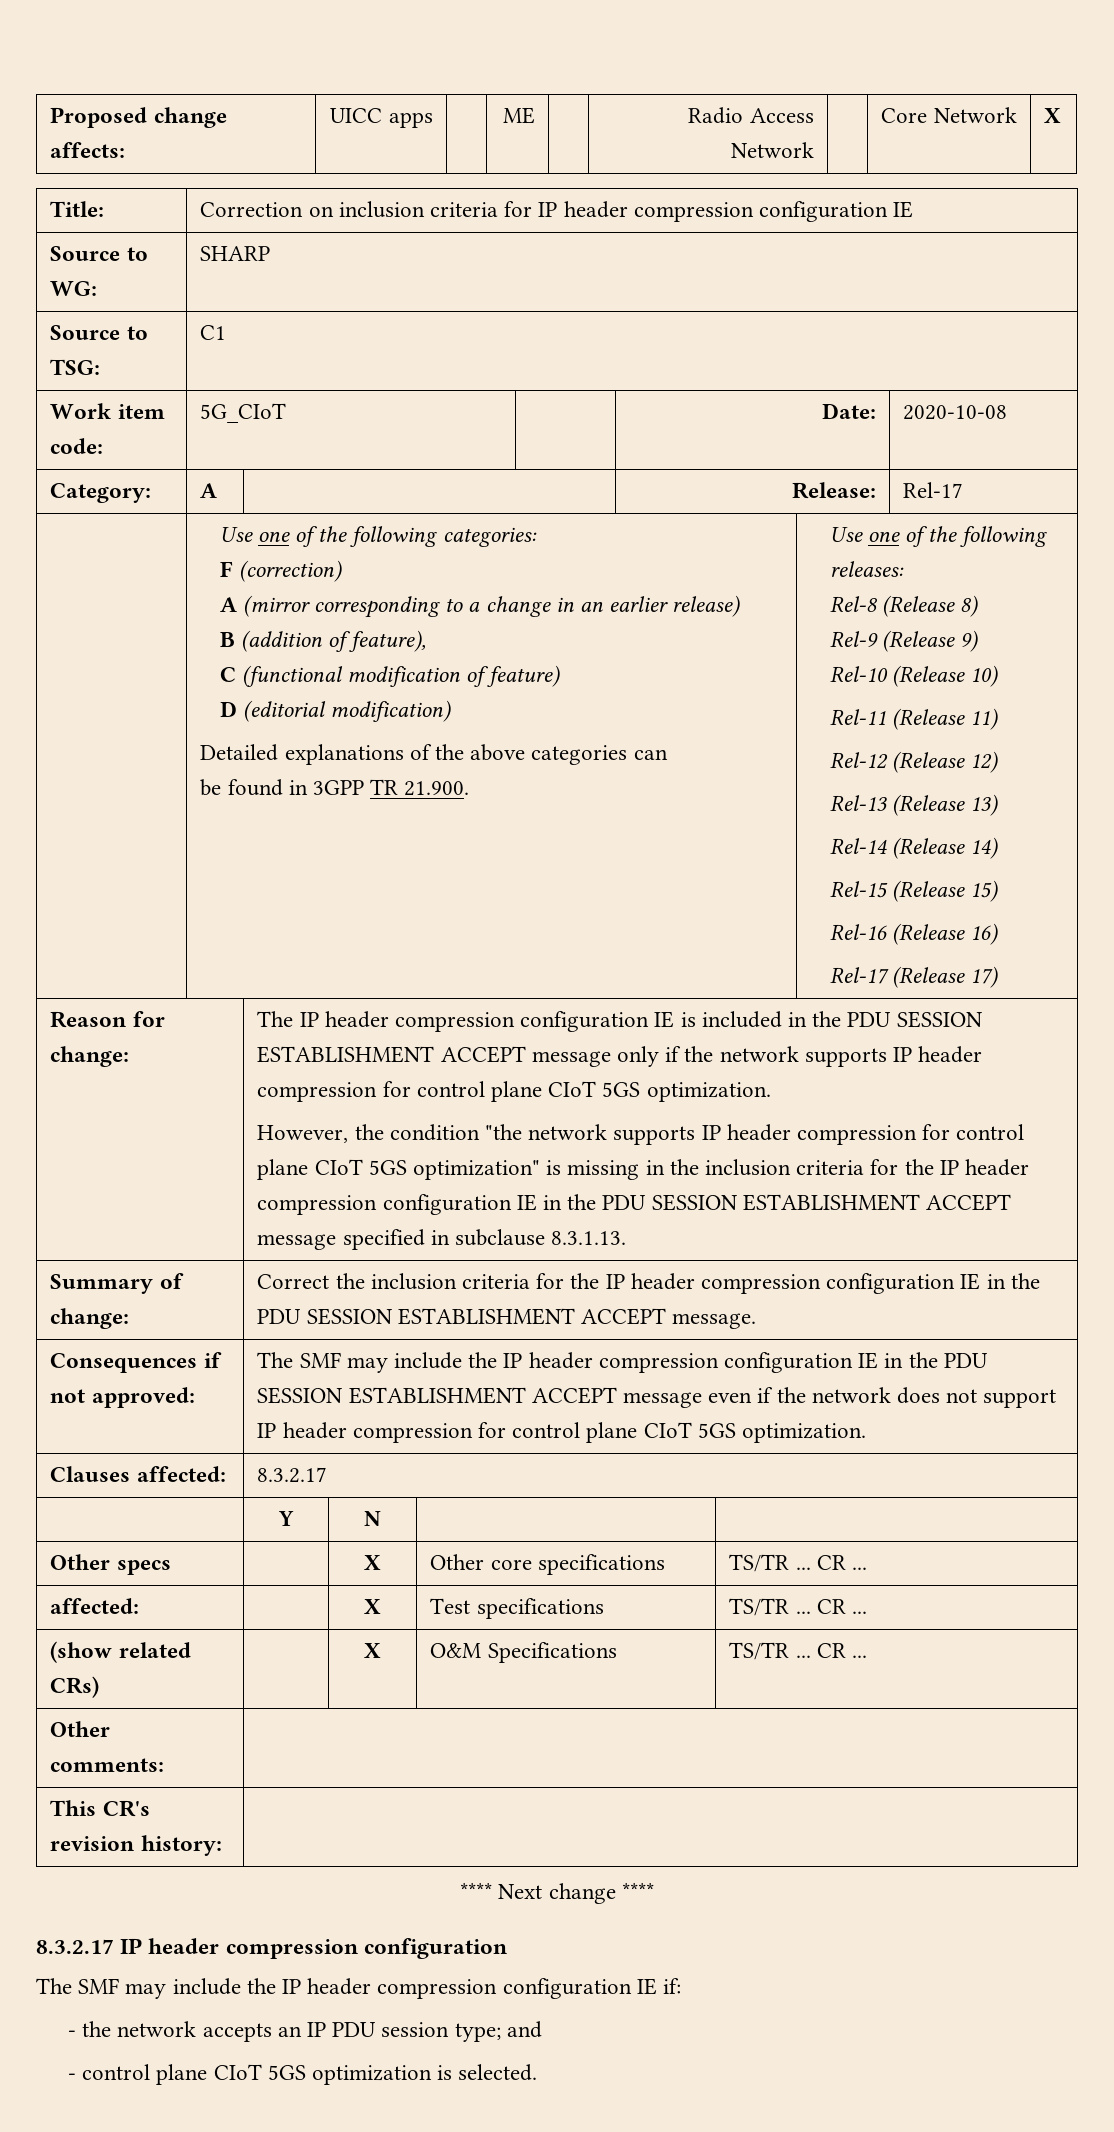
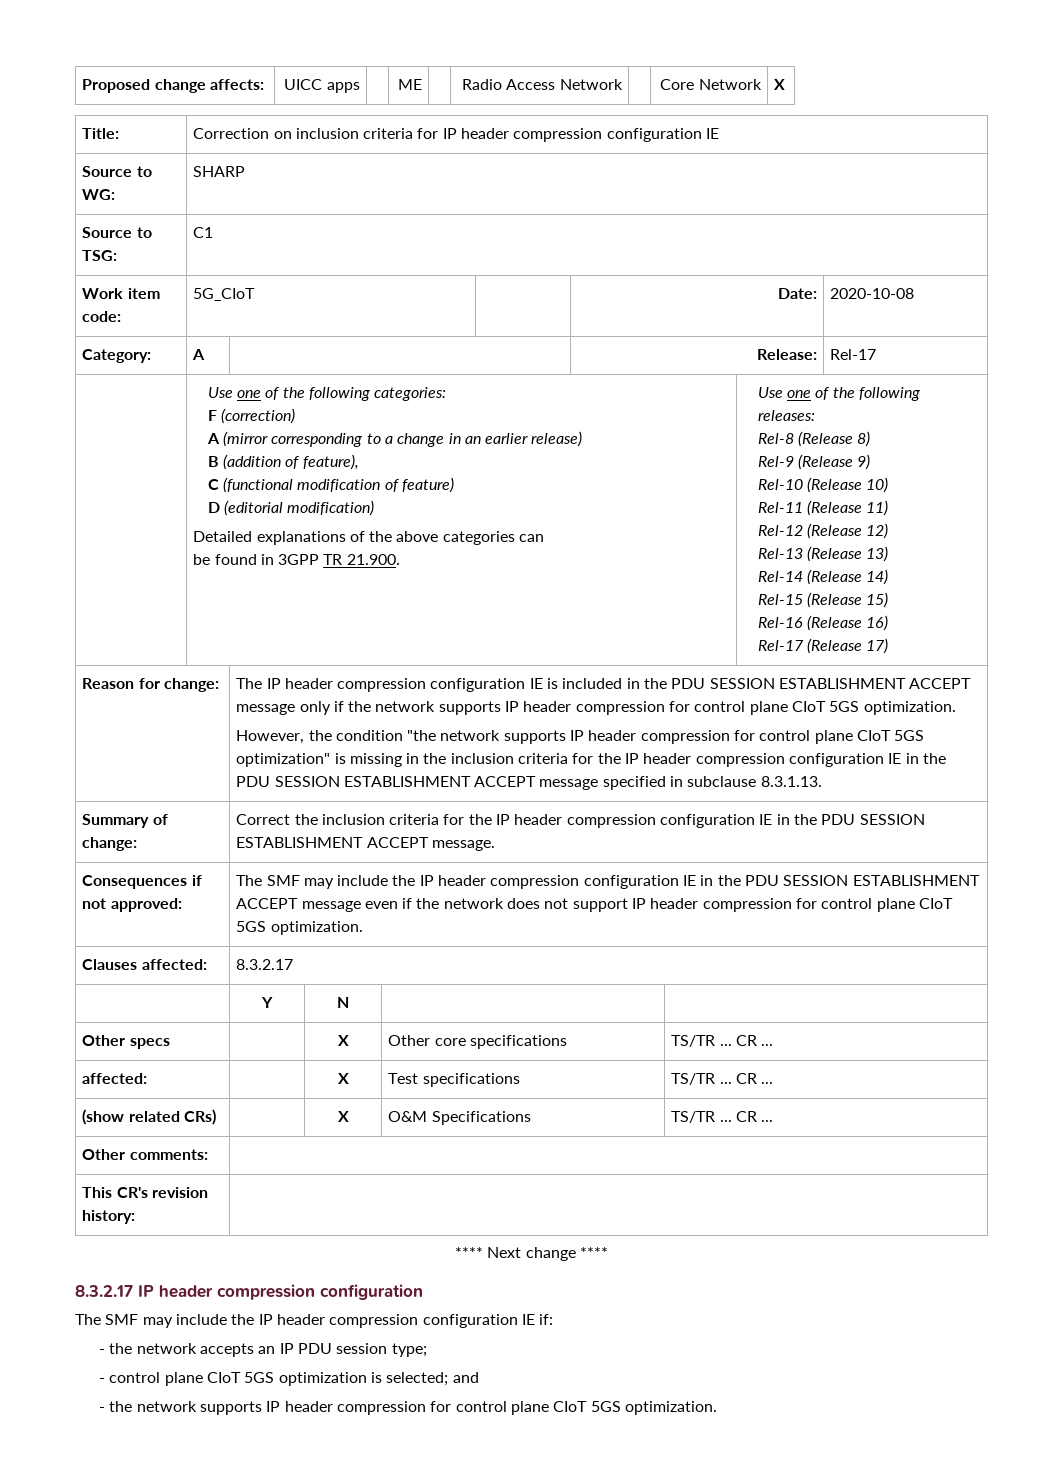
[506,2021,542,2038] and -> (427, 1350) none
[458,2064,538,2081] selected. -> [386,1372,479,1386] [99,1401,717,1415] selected; and // - the network supports IP header compression for control plane CIoT 5GS optimization.

